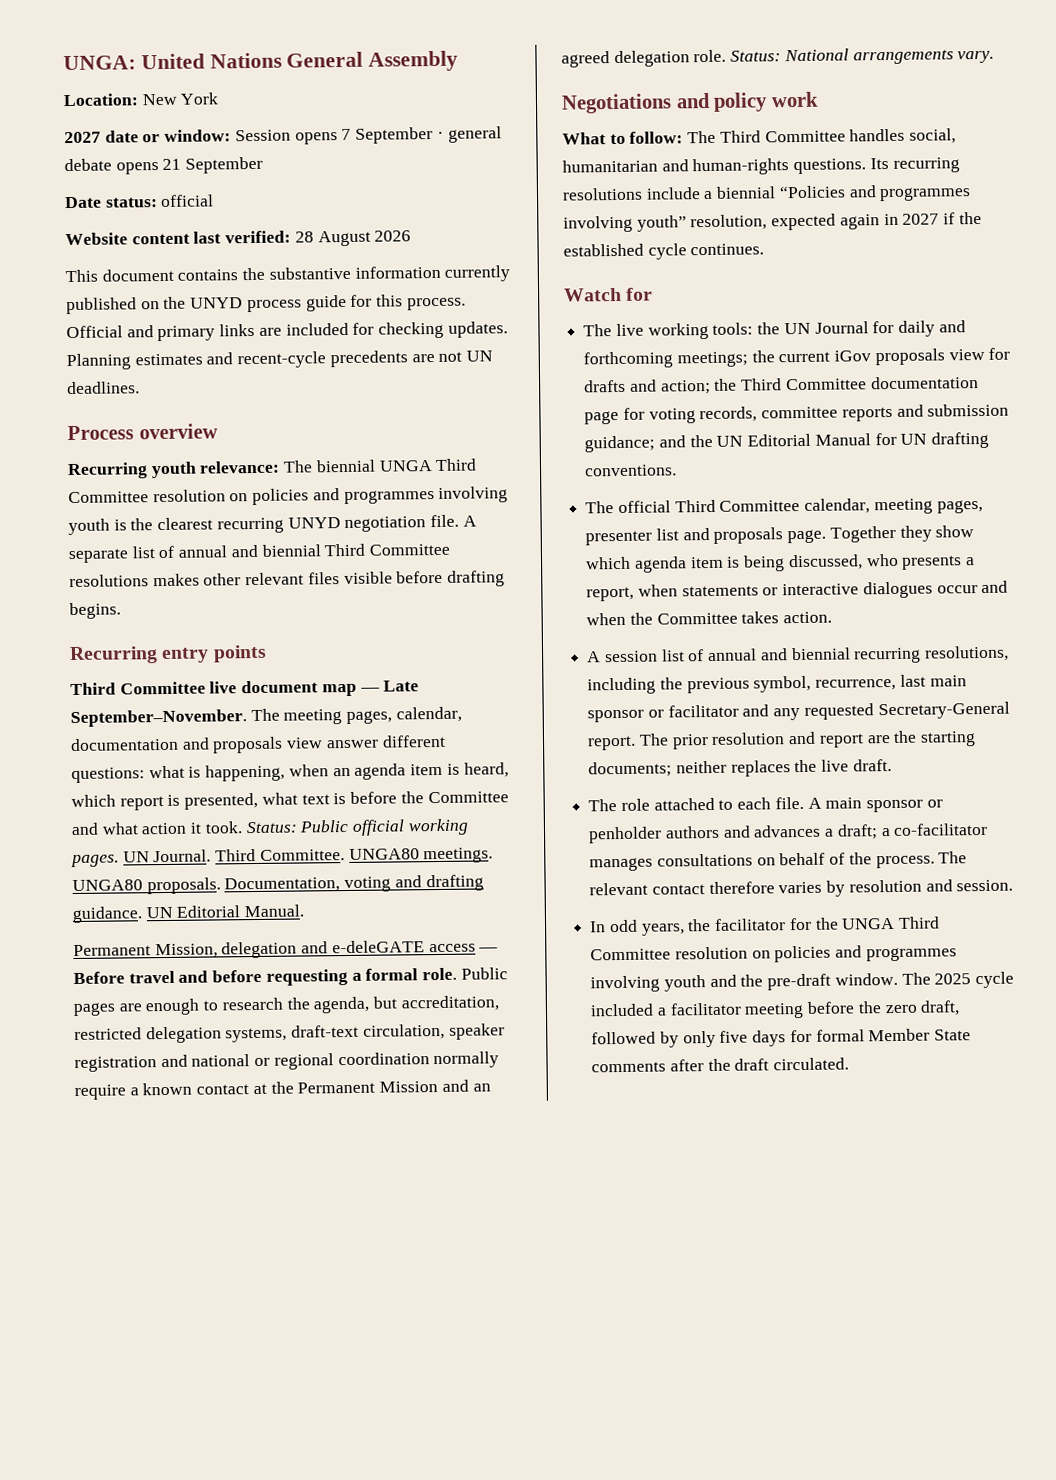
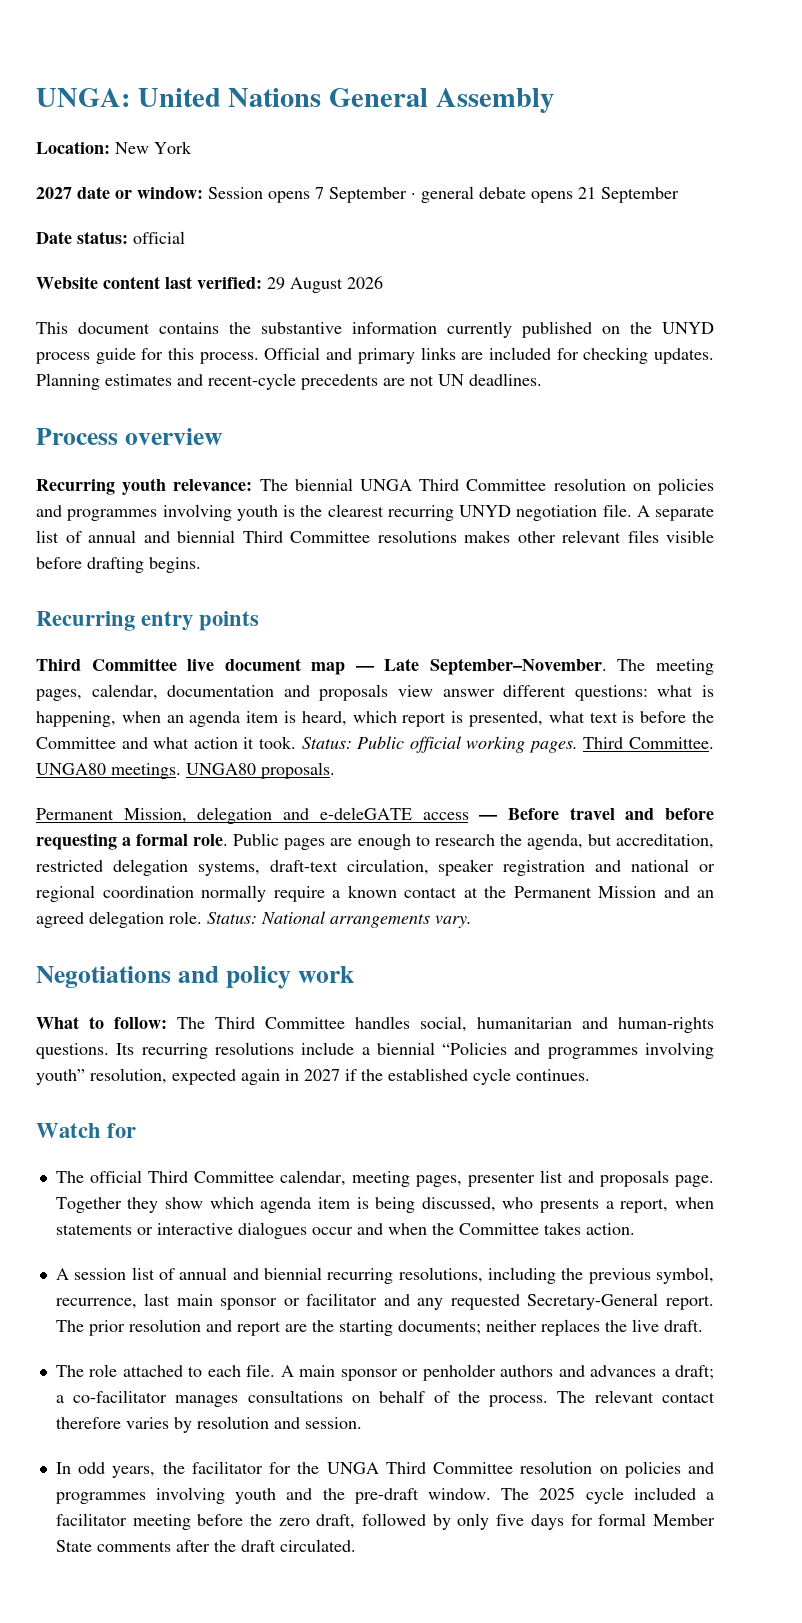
[294,231,314,243] 28 -> [267,277,285,290] 29
[122,849,212,863] UN Journal. -> (578, 746) none
[224,874,484,893] [72,904,305,924] Documentation, voting and drafting guidance. UN Editorial Manual. -> (335, 770) none
[583,320,966,340] [583,347,1011,369] [584,376,979,395] [584,403,1010,425] [584,431,990,453] [584,464,678,477] // The live working tools: the UN Journal for daily and forthcoming meetings; the current iGov proposals view for drafts and action; the Third Committee documentation page for voting records, committee reports and submission guidance; and the UN Editorial Manual for UN drafting conventions. -> (137, 1130) none

